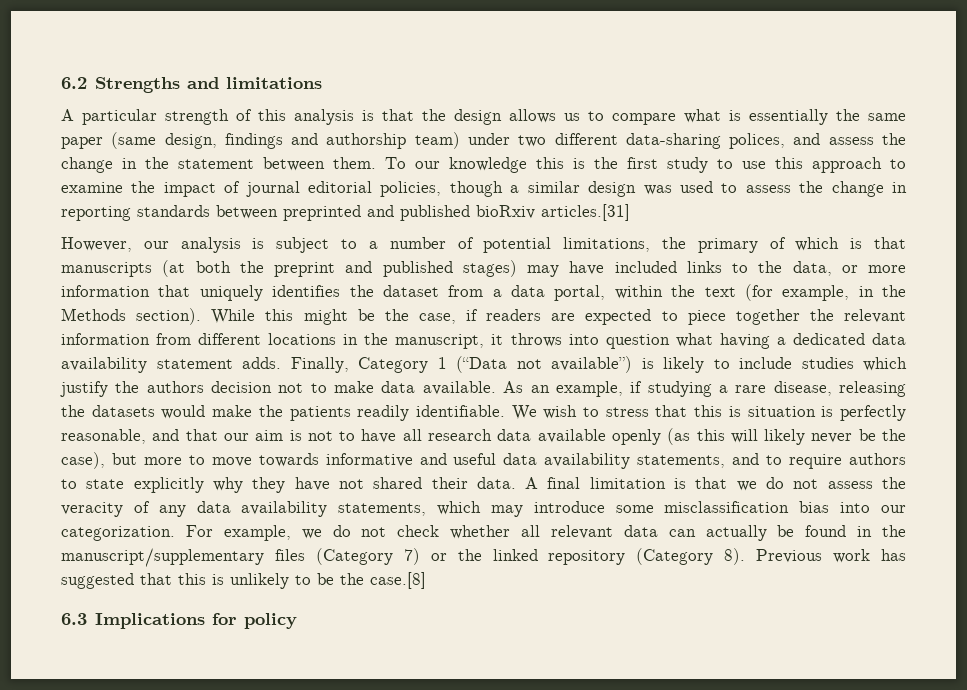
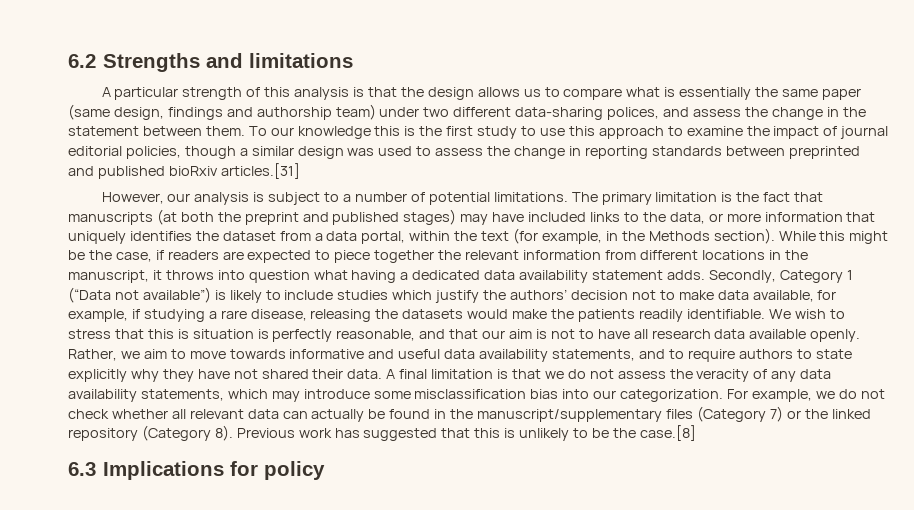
[563,237,863,253] limitations, the primary of which is -> [493,192,791,205] limitations. The primary limitation is the fact
[290,357,349,373] Finally, -> [708,270,776,283] Secondly,
[146,381,204,393] authors -> [510,289,568,300] authors’
[422,381,550,395] available. As an -> [752,290,837,302] available, for
[611,428,906,445] [61,452,182,469] openly (as this will likely never be the case), but more -> [810,329,861,342] [68,349,167,361] openly. Rather, we aim

